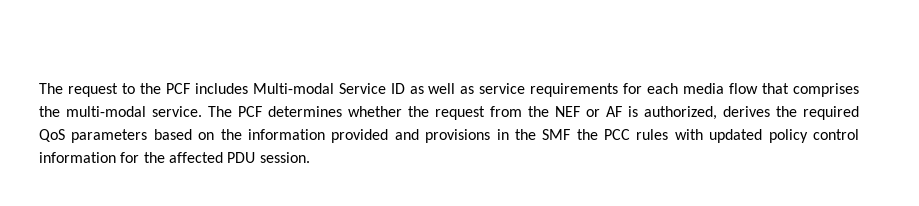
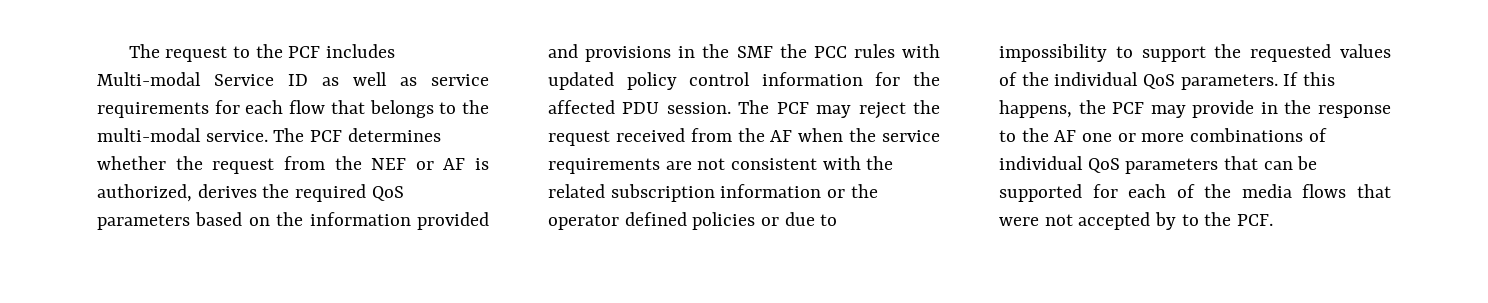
[683,83,725,94] media -> (284, 107) none
[793,83,859,97] comprises -> [369,100,457,118] belongs to
(310, 157) none -> [738,100,940,119] [548,128,940,146] [548,156,894,174] [548,184,878,202] [548,212,838,230] [999,44,1391,62] [999,72,1336,90] [999,100,1391,118] [999,128,1327,142] [999,156,1318,174] [999,184,1391,202] [999,212,1274,230] The PCF may reject the request received from the AF when the service requirements are not consistent with the related subscription information or the operator defined policies or due to impossibility to support the requested values of the individual QoS parameters. If this happens, the PCF may provide in the response to the AF one or more combinations of individual QoS parameters that can be supported for each of the media flows that were not accepted by to the PCF.

